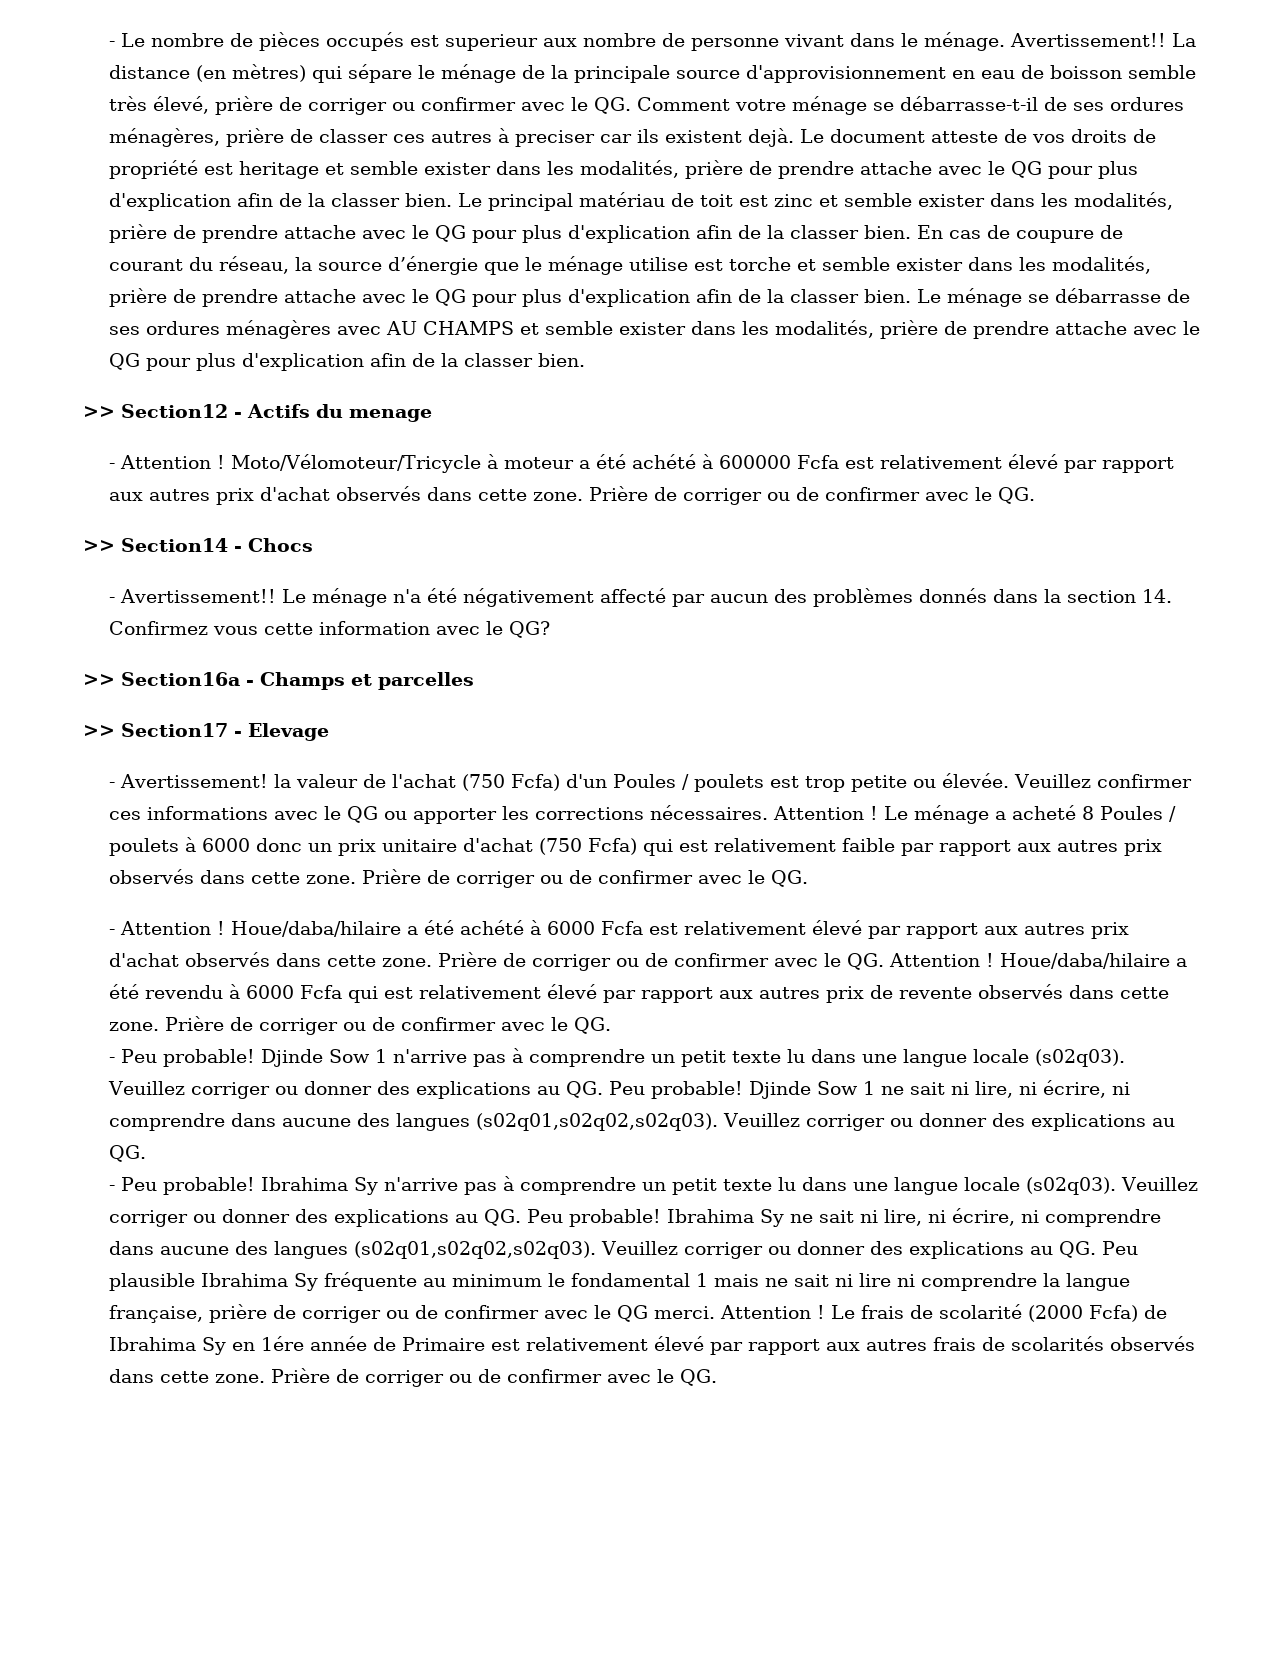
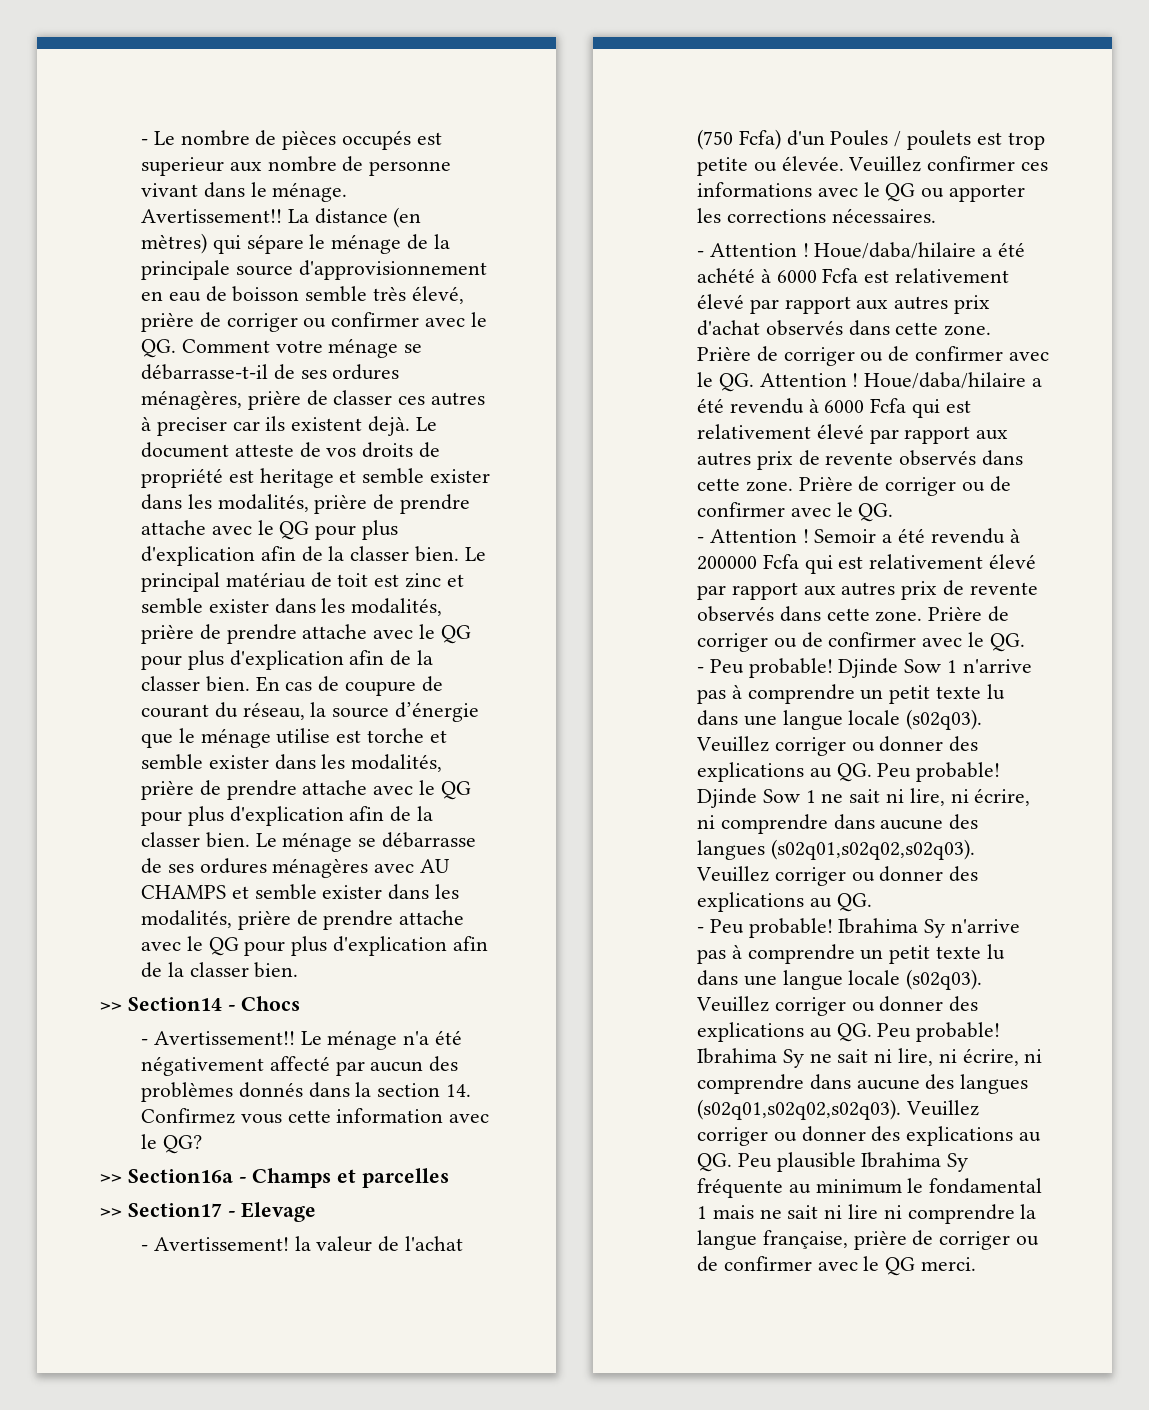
[83,404,432,422] [109,454,1175,473] [109,486,1036,505] // >> Section12 - Actifs du menage // - Attention ! Moto/Vélomoteur/Tricycle à moteur a été achété à 600000 Fcfa est relativement élevé par rapport aux autres prix d'achat observés dans cette zone. Prière de corriger ou de confirmer avec le QG. -> (299, 970) none
[773,805,1177,824] [109,837,1163,856] [109,869,809,888] Attention ! Le ménage a acheté 8 Poules / poulets à 6000 donc un prix unitaire d'achat (750 Fcfa) qui est relativement faible par rapport aux autres prix observés dans cette zone. Prière de corriger ou de confirmer avec le QG. -> (936, 215) none
(612, 1025) none -> [696,528,1020,544] [696,554,1036,574] [696,580,1038,600] [696,606,1009,622] [696,632,1025,652] // - Attention ! Semoir a été revendu à 200000 Fcfa qui est relativement élevé par rapport aux autres prix de revente observés dans cette zone. Prière de corriger ou de confirmer avec le QG.
[720,1304,1168,1322] [109,1336,1196,1355] [109,1368,718,1387] Attention ! Le frais de scolarité (2000 Fcfa) de Ibrahima Sy en 1ére année de Primaire est relativement élevé par rapport aux autres frais de scolarités observés dans cette zone. Prière de corriger ou de confirmer avec le QG. -> (976, 1264) none

